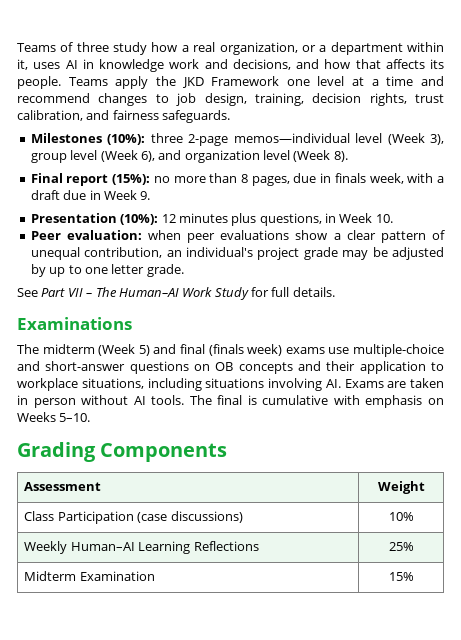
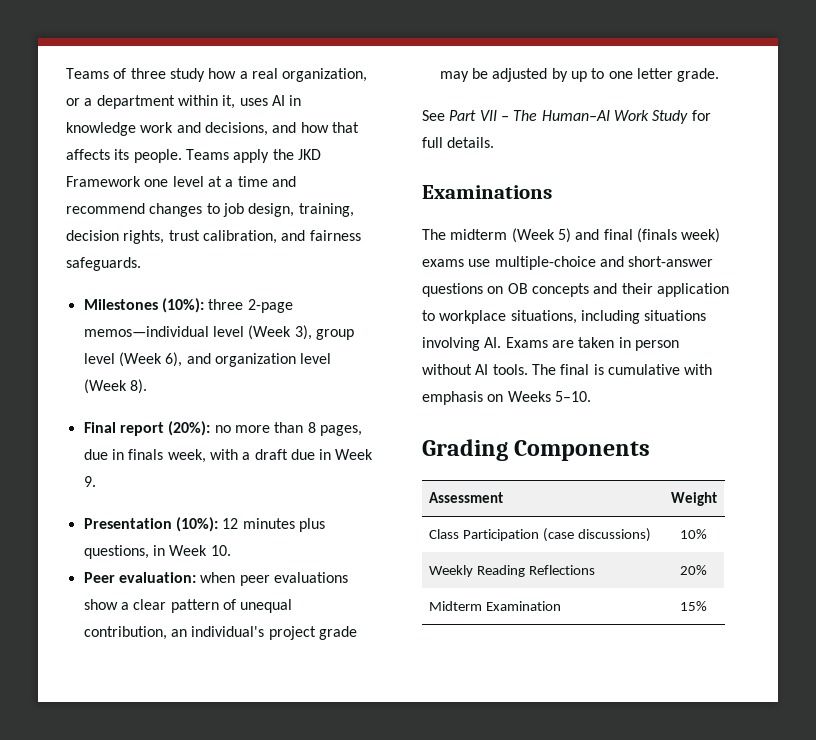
[112,174,151,185] (15%): -> [168,421,211,436] (20%):
[70,541,191,554] Human–AI Learning -> [477,565,526,577] Reading
[388,542,414,551] 25% -> [680,565,707,575] 20%

